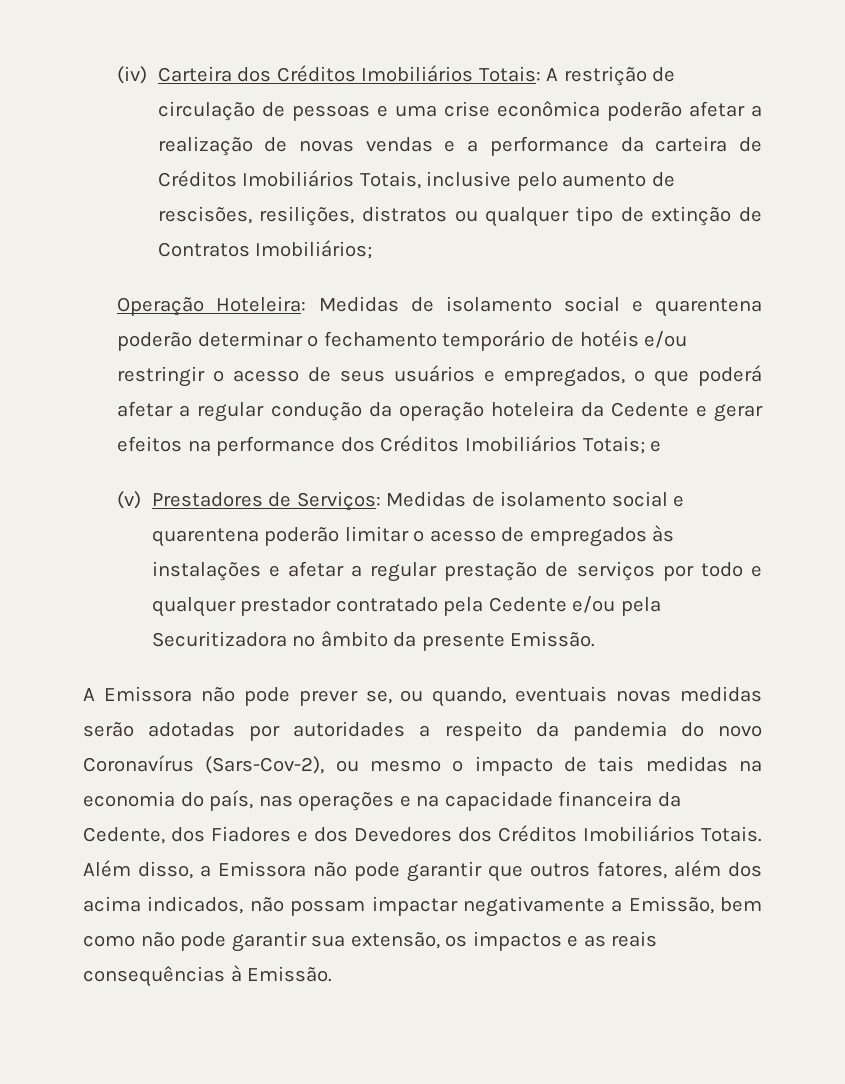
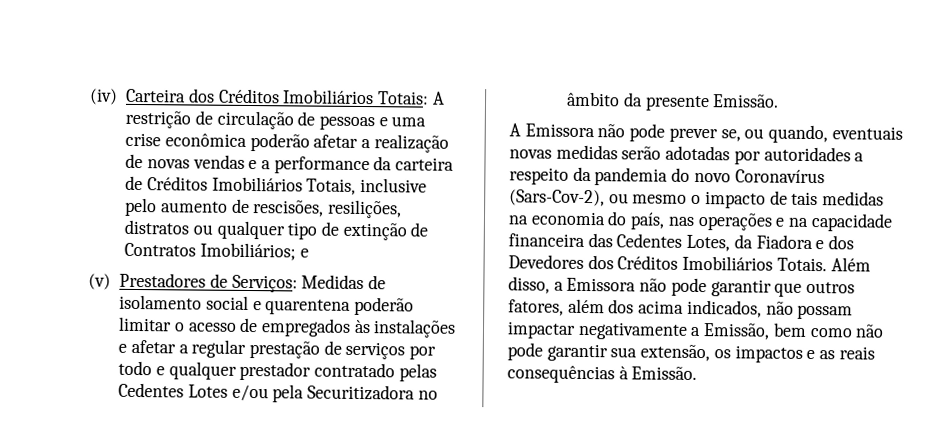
[117,296,762,317] [117,330,688,351] [117,365,762,387] [117,401,763,422] [117,435,645,456] // Operação Hoteleira: Medidas de isolamento social e quarentena poderão determinar o fechamento temporário de hotéis e/ou restringir o acesso de seus usuários e empregados, o que poderá afetar a regular condução da operação hoteleira da Cedente e gerar efeitos na performance dos Créditos Imobiliários Totais; -> (296, 251) none
[443,597,567,616] pela Cedente -> [398,363,437,382] [118,382,228,398] pelas Cedentes Lotes
[657,792,681,807] [83,826,291,844] da Cedente, dos Fiadores -> [587,233,813,252] das Cedentes Lotes, da Fiadora

